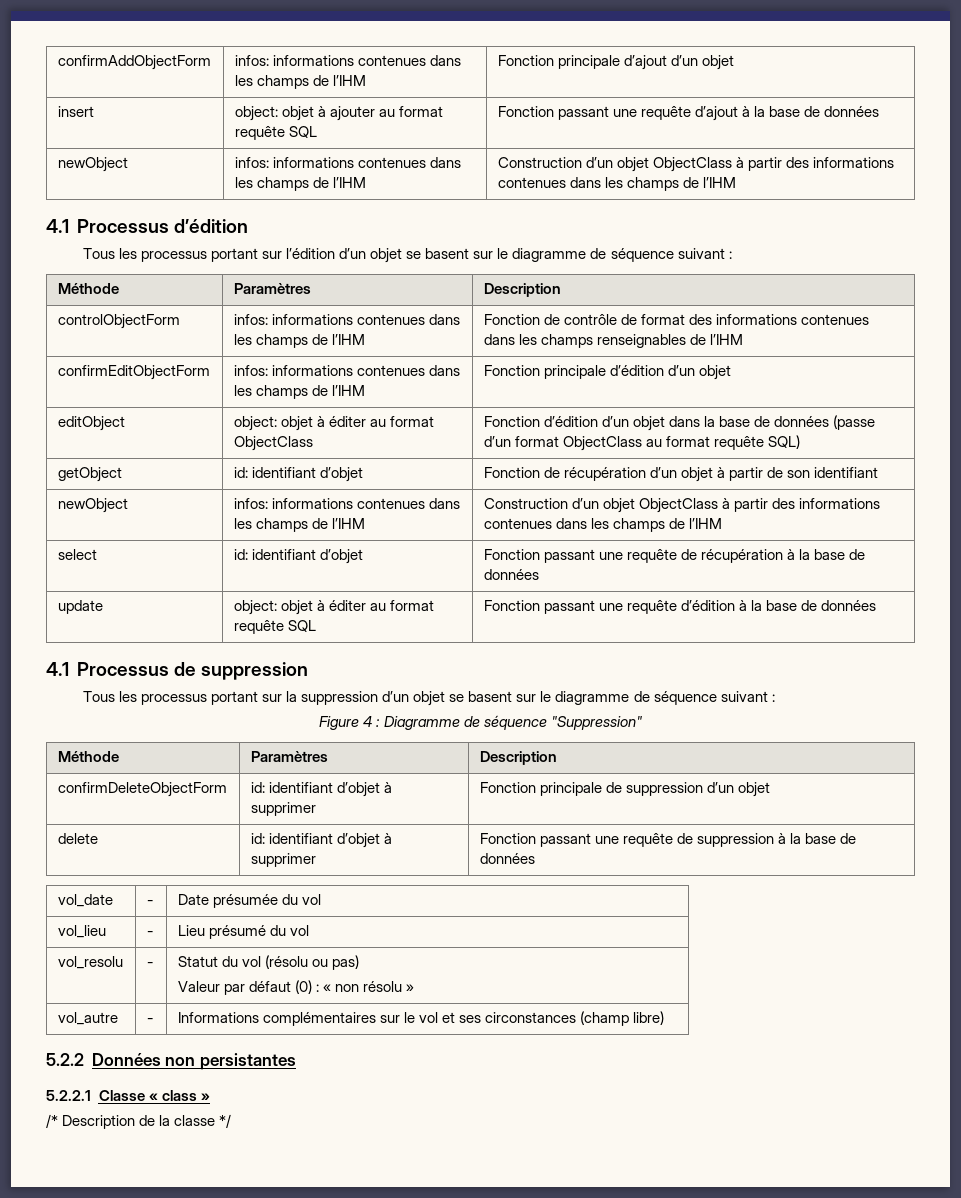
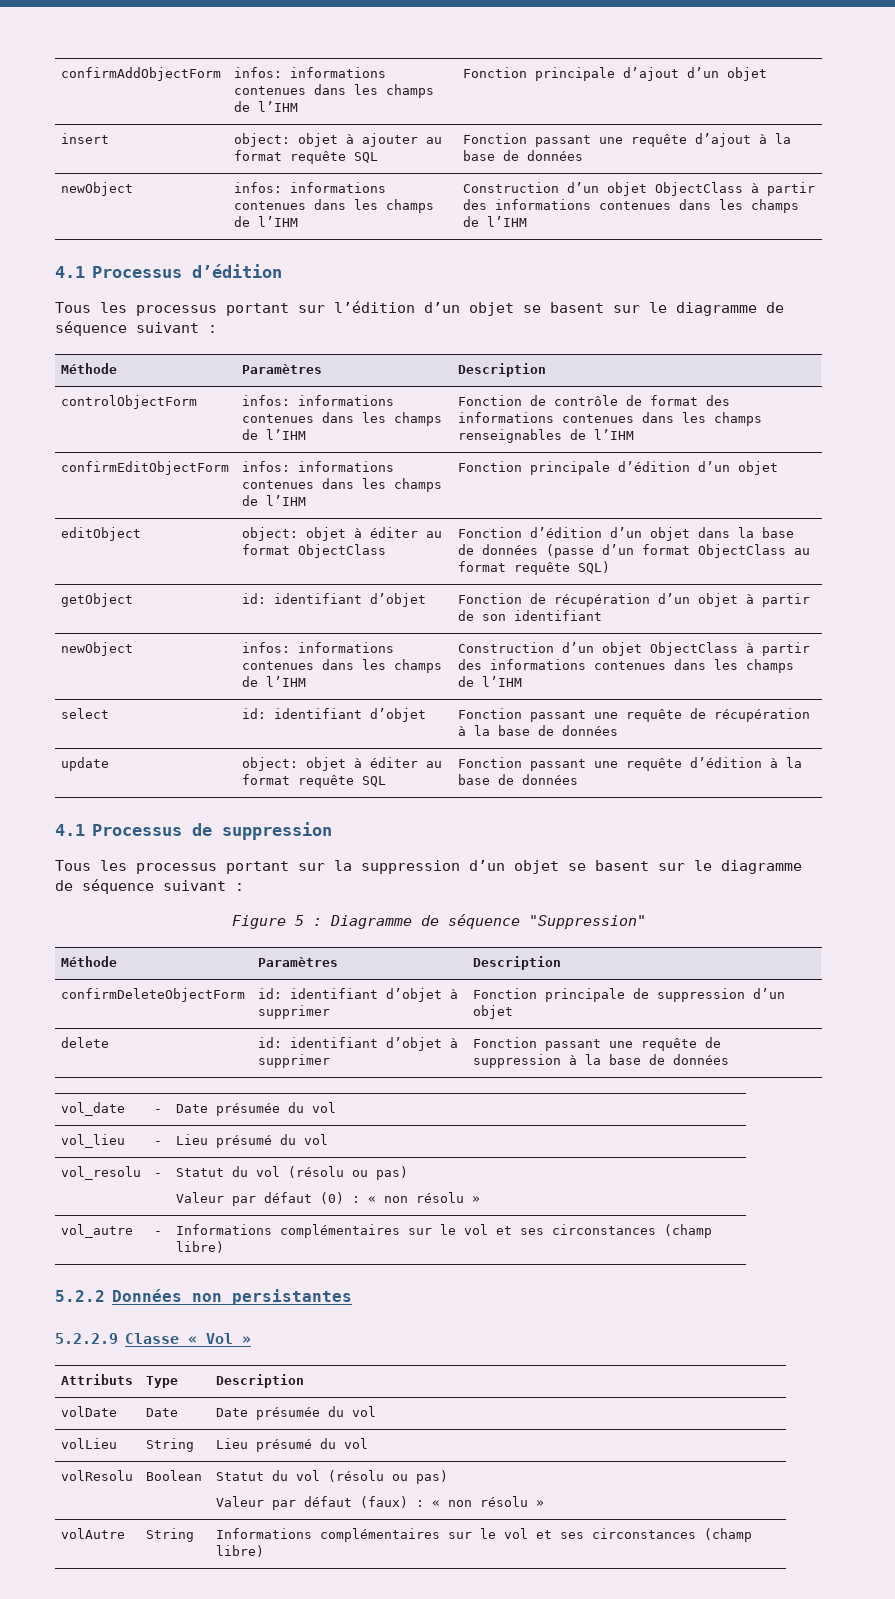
[363,716,373,727] 4 -> [294,915,304,926] 5
[46,1090,91,1101] 5.2.2.1 -> [55,1333,118,1344] 5.2.2.9
[161,1090,210,1101] [46,1114,232,1129] class » // /* Description de la classe */ -> [206,1333,252,1344] [61,1374,134,1385] [146,1376,179,1388] [216,1374,305,1388] [61,1406,118,1417] [146,1408,179,1417] [216,1406,377,1420] [61,1438,118,1449] [146,1438,195,1452] [216,1438,369,1452] [61,1470,134,1481] [146,1470,203,1481] [216,1470,449,1484] [216,1496,545,1510] [61,1528,126,1539] [146,1528,195,1542] [216,1528,753,1542] [216,1545,265,1557] Vol » // Attributs | Type | Description // volDate | Date | Date présumée du vol // volLieu | String | Lieu présumé du vol // volResolu | Boolean | Statut du vol (résolu ou pas) // Valeur par défaut (faux) : « non résolu » // volAutre | String | Informations complémentaires sur le vol et ses circonstances (champ libre)

